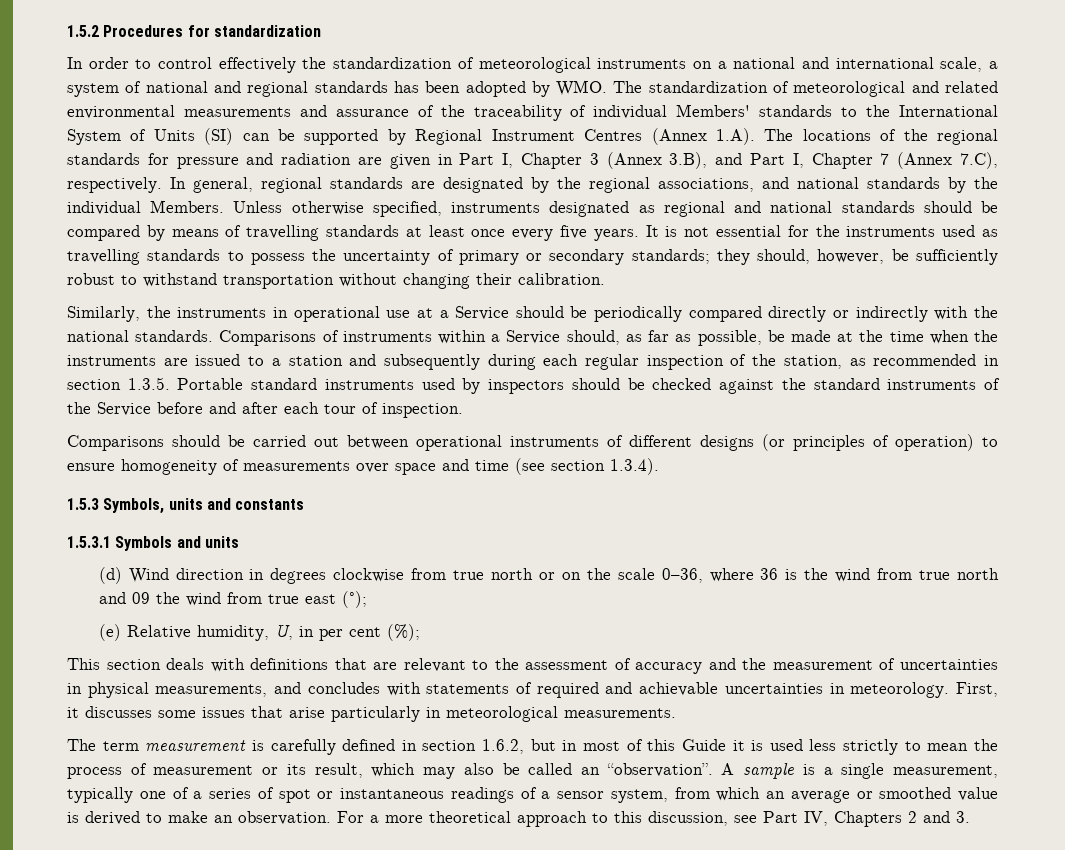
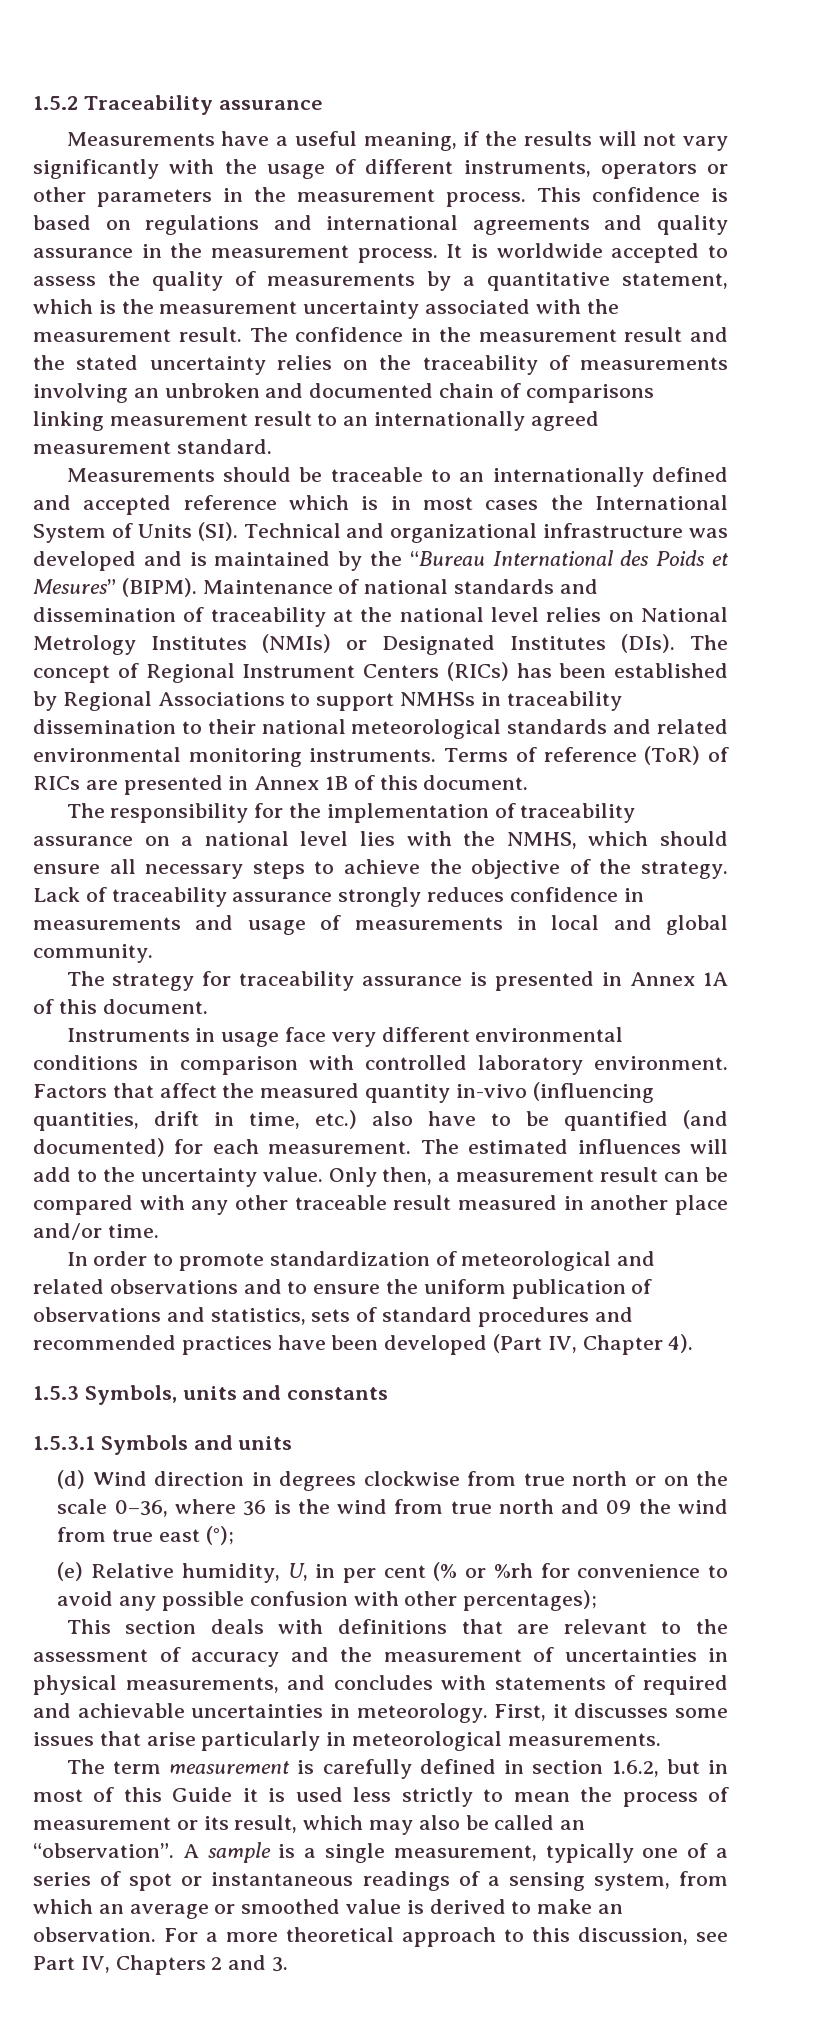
[103,25,321,37] [67,57,998,73] [67,80,643,97] Procedures for standardization // In order to control effectively the standardization of meteorological instruments on a national and international scale, a system of national and regional standards has been adopted by WMO. The -> [83,95,323,115] [66,131,728,151] [33,159,728,179] [33,187,728,207] [33,215,728,235] [33,243,728,263] [33,271,728,291] [33,299,619,319] [33,327,728,342] [33,355,728,375] [33,383,654,403] [33,411,599,431] [33,439,272,454] [66,467,728,487] [33,495,728,515] [33,522,728,543] [33,550,729,571] [33,578,598,597] [33,607,728,627] [33,634,728,655] [33,662,728,683] [33,691,622,711] [33,719,728,739] [33,746,729,767] [33,775,529,795] [66,803,636,823] [33,831,729,849] [33,859,729,879] [33,887,644,907] [33,915,728,935] [33,944,153,963] [66,971,728,991] [33,999,208,1014] [66,1027,624,1047] [33,1055,728,1075] [33,1082,654,1103] [33,1110,728,1131] [33,1138,729,1157] [33,1167,728,1187] [33,1195,728,1215] [33,1223,159,1240] [66,1251,264,1271] Traceability assurance // Measurements have a useful meaning, if the results will not vary significantly with the usage of different instruments, operators or other parameters in the measurement process. This confidence is based on regulations and international agreements and quality assurance in the measurement process. It is worldwide accepted to assess the quality of measurements by a quantitative statement, which is the measurement uncertainty associated with the measurement result. The confidence in the measurement result and the stated uncertainty relies on the traceability of measurements involving an unbroken and documented chain of comparisons linking measurement result to an internationally agreed measurement standard. // Measurements should be traceable to an internationally defined and accepted reference which is in most cases the International System of Units (SI). Technical and organizational infrastructure was developed and is maintained by the “Bureau International des Poids et Mesures” (BIPM). Maintenance of national standards and dissemination of traceability at the national level relies on National Metrology Institutes (NMIs) or Designated Institutes (DIs). The concept of Regional Instrument Centers (RICs) has been established by Regional Associations to support NMHSs in traceability dissemination to their national meteorological standards and related environmental monitoring instruments. Terms of reference (ToR) of RICs are presented in Annex 1B of this document. // The responsibility for the implementation of traceability assurance on a national level lies with the NMHS, which should ensure all necessary steps to achieve the objective of the strategy. Lack of traceability assurance strongly reduces confidence in measurements and usage of measurements in local and global community. // The strategy for traceability assurance is presented in Annex 1A of this document. // Instruments in usage face very different environmental conditions in comparison with controlled laboratory environment. Factors that affect the measured quantity in-vivo (influencing quantities, drift in time, etc.) also have to be quantified (and documented) for each measurement. The estimated influences will add to the uncertainty value. Only then, a measurement result can be compared with any other traceable result measured in another place and/or time. // In order to promote
[67,104,998,121] [67,128,998,145] [67,152,998,169] [67,177,998,193] [67,200,999,217] [67,225,998,241] [67,249,998,265] [67,273,605,289] [67,306,998,322] [67,330,999,346] [67,354,1000,370] [67,377,1001,394] [67,402,463,418] [67,434,998,451] [67,458,659,475] environmental measurements and assurance of the traceability of individual Members' standards to the International System of Units (SI) can be supported by Regional Instrument Centres (Annex 1.A). The locations of the regional standards for pressure and radiation are given in Part I, Chapter 3 (Annex 3.B), and Part I, Chapter 7 (Annex 7.C), respectively. In general, regional standards are designated by the regional associations, and national standards by the individual Members. Unless otherwise specified, instruments designated as regional and national standards should be compared by means of travelling standards at least once every five years. It is not essential for the instruments used as travelling standards to possess the uncertainty of primary or secondary standards; they should, however, be sufficiently robust to withstand transportation without changing their calibration. // Similarly, the instruments in operational use at a Service should be periodically compared directly or indirectly with the national standards. Comparisons of instruments within a Service should, as far as possible, be made at the time when the instruments are issued to a station and subsequently during each regular inspection of the station, as recommended in section 1.3.5. Portable standard instruments used by inspectors should be checked against the standard instruments of the Service before and after each tour of inspection. // Comparisons should be carried out between operational instruments of different designs (or principles of operation) to ensure homogeneity of measurements over space and time (see section 1.3.4). -> [109,1279,653,1299] [33,1307,633,1327] [33,1334,694,1355] observations and to ensure the uniform publication of observations and statistics, sets of standard procedures and recommended practices have been developed (Part IV, Chapter 4).
[386,624,420,641] (%); -> [433,1562,728,1581] [57,1590,598,1611] (% or %rh for convenience to avoid any possible confusion with other percentages);
[557,791,604,799] sensor -> [508,1872,585,1891] sensing

